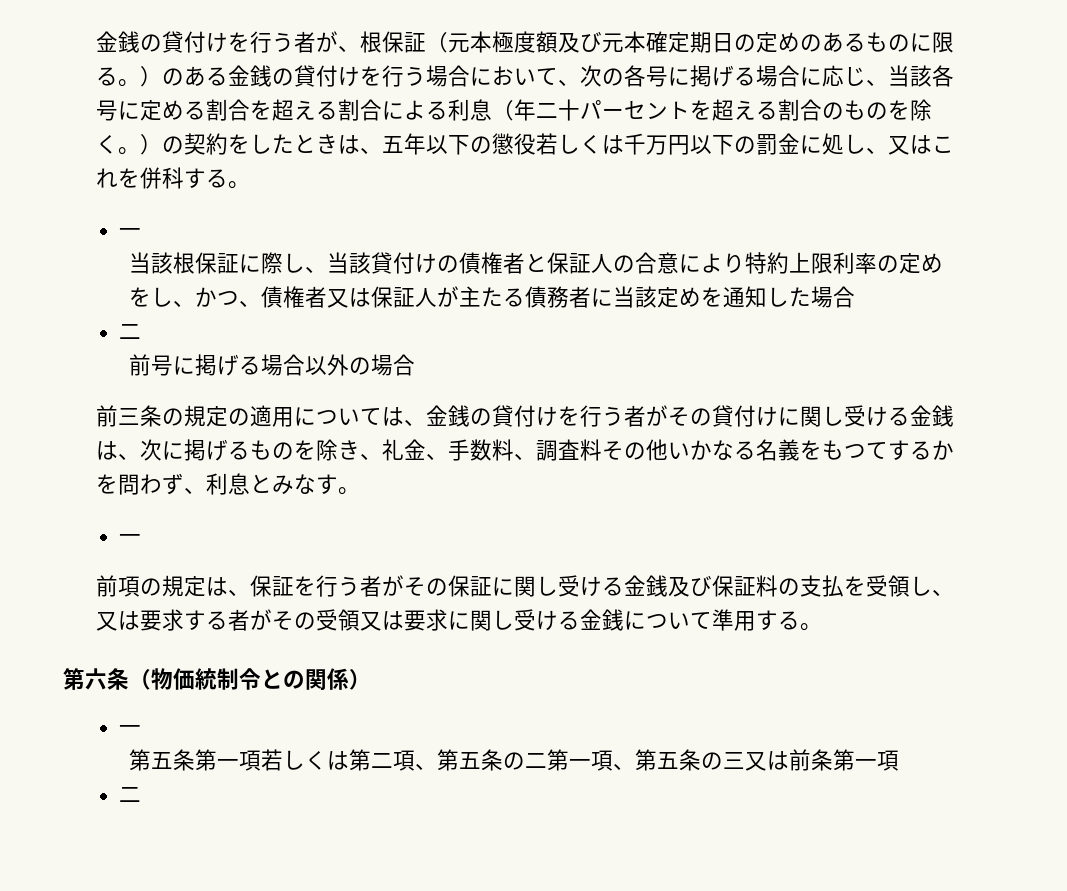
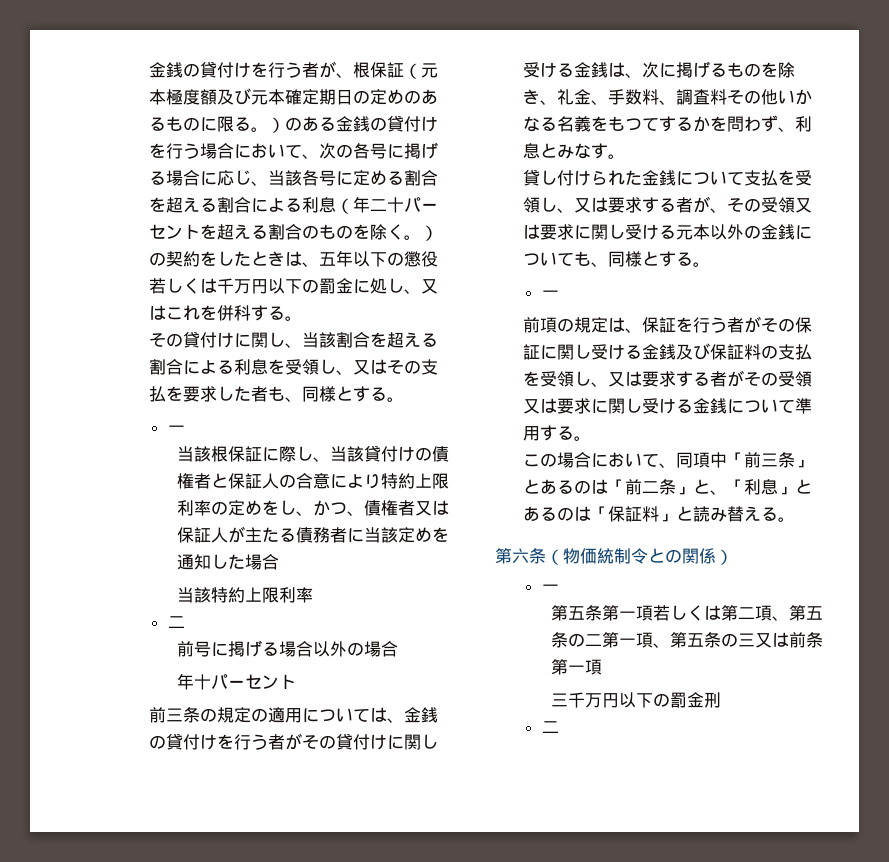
(250, 185) none -> [148,331,438,348] [148,359,438,375] [148,386,404,402] // その貸付けに関し、当該割合を超える割合による利息を受領し、又はその支払を要求した者も、同様とする。
(855, 297) none -> [176,587,313,603] // 当該特約上限利率
(415, 365) none -> [176,673,296,690] // 年十パーセント
(360, 491) none -> [522,169,812,186] [522,196,812,213] [522,224,812,240] [522,251,710,267] // 貸し付けられた金銭について支払を受領し、又は要求する者が、その受領又は要求に関し受ける元本以外の金銭についても、同様とする。
(822, 627) none -> [522,452,812,468] [522,479,812,495] [522,506,795,522] // この場合において、同項中「前三条」とあるのは「前二条」と、「利息」とあるのは「保証料」と読み替える。
(899, 760) none -> [550,692,721,708] // 三千万円以下の罰金刑

